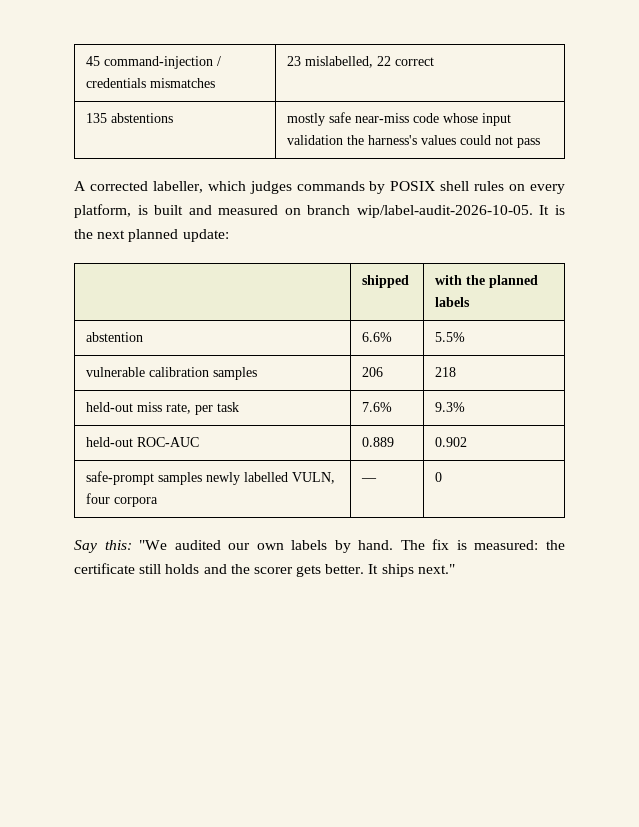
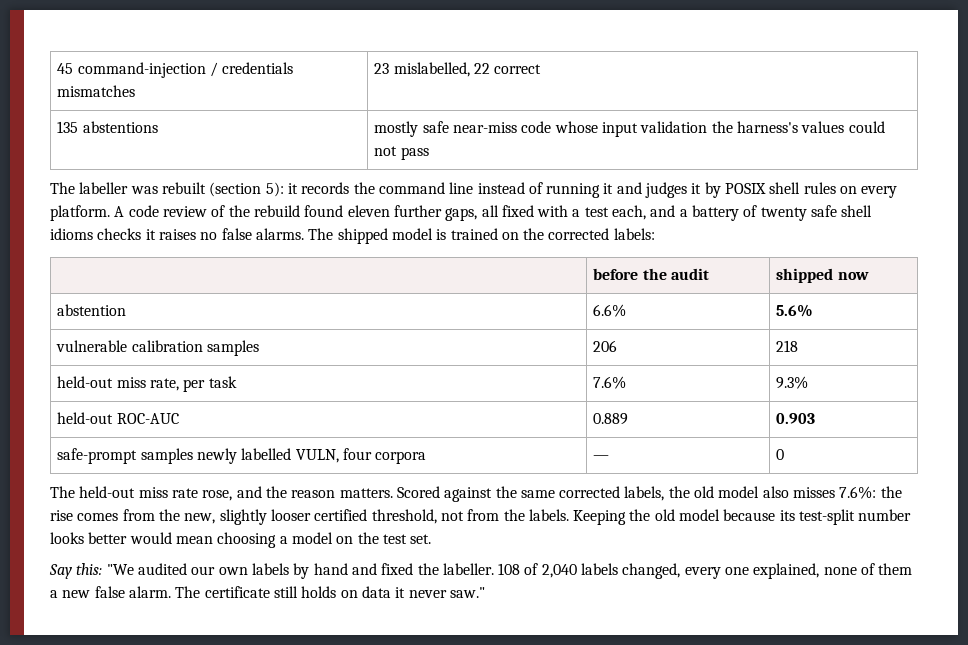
[74,181,365,194] A corrected labeller, which judges commands -> [50,182,702,198] The labeller was rebuilt (section 5): it records the command line instead of running it and judges it
[74,204,565,218] [74,229,229,242] [362,275,410,288] [435,275,539,288] [435,297,471,307] platform, is built and measured on branch wip/label-audit-2026-10-05. It is the next planned update: // | shipped | with the planned labels -> [50,205,873,221] [50,228,655,244] [593,268,709,280] [776,268,869,283] platform. A code review of the rebuild found eleven further gaps, all fixed with a test each, and a battery of twenty safe shell idioms checks it raises no false alarms. The shipped model is trained on the corrected labels: // | before the audit | shipped now
[435,332,466,342] 5.5% -> [776,304,814,317] 5.6%
[435,437,468,447] 0.902 -> [776,413,816,424] 0.903
(443, 477) none -> [50,486,902,502] [50,509,912,525] [50,532,432,548] // The held-out miss rate rose, and the reason matters. Scored against the same corrected labels, the old model also misses 7.6%: the rise comes from the new, slightly looser certified threshold, not from the labels. Keeping the old model because its test-split number looks better would mean choosing a model on the test set.
[358,539,565,550] [74,563,455,577] hand. The fix is measured: the certificate still holds and the scorer gets better. It ships next." -> [313,563,913,579] [50,586,485,598] hand and fixed the labeller. 108 of 2,040 labels changed, every one explained, none of them a new false alarm. The certificate still holds on data it never saw."

